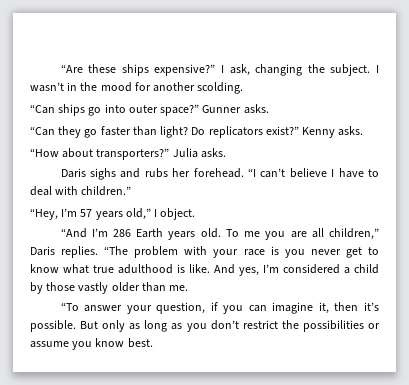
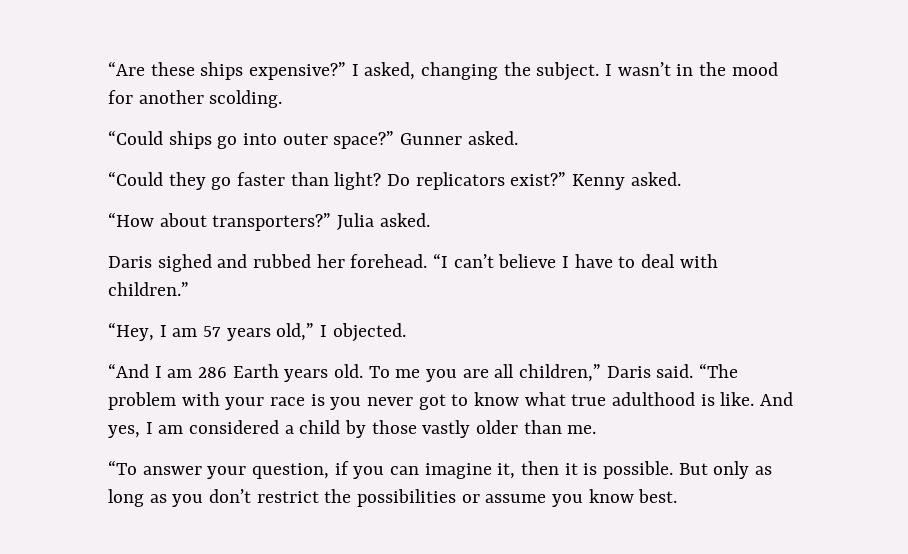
[229,64,250,76] ask, -> [364,62,416,80] asked,
[30,104,55,114] “Can -> [108,130,163,145] “Could
[243,104,269,114] [30,126,55,136] asks. // “Can -> [467,131,518,145] [108,171,163,186] asked. // “Could
[338,126,364,136] asks. -> [630,172,681,186] asked.
[200,148,226,158] [60,168,168,180] asks. // Daris sighs and rubs -> [379,213,430,227] [108,254,312,272] asked. // Daris sighed and rubbed
[61,208,78,217] I’m -> [159,325,198,337] I am
[160,208,196,220] object. -> [332,323,406,342] objected.
[91,228,108,237] I’m -> [154,366,193,378] I am
[61,246,99,258] replies. -> [656,364,694,378] said.
[345,247,362,258] get -> [418,394,446,410] got
[263,264,279,273] I’m -> [145,422,184,434] I am
[363,302,379,311] it’s -> [564,463,598,475] it is

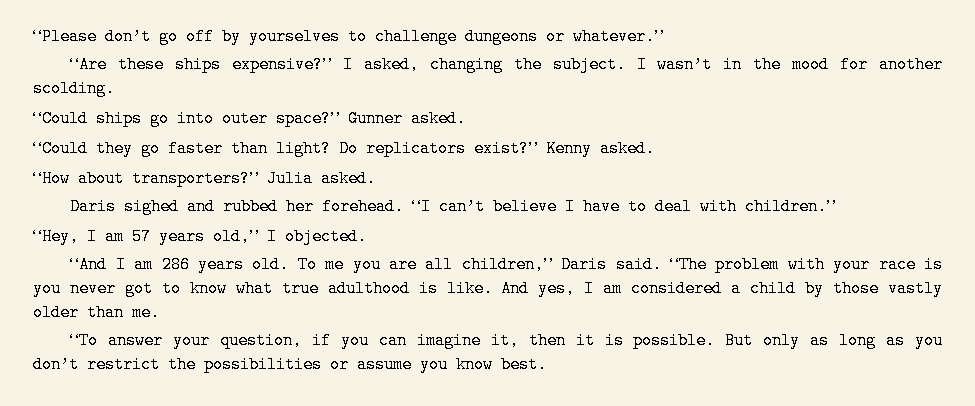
(108, 68) none -> [33,28,663,45] “Please don’t go off by yourselves to challenge dungeons or whatever.” //
[232,364,279,378] Earth -> (190, 264) none

